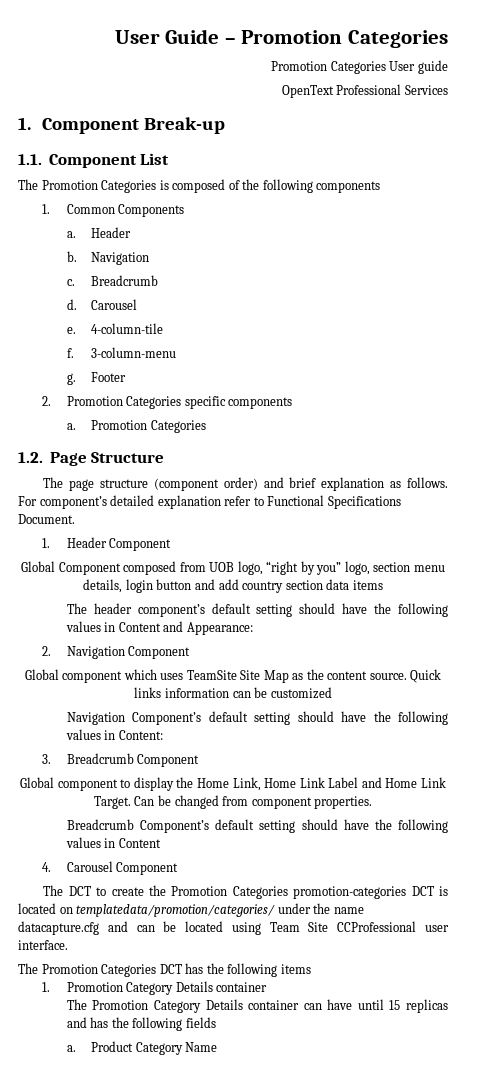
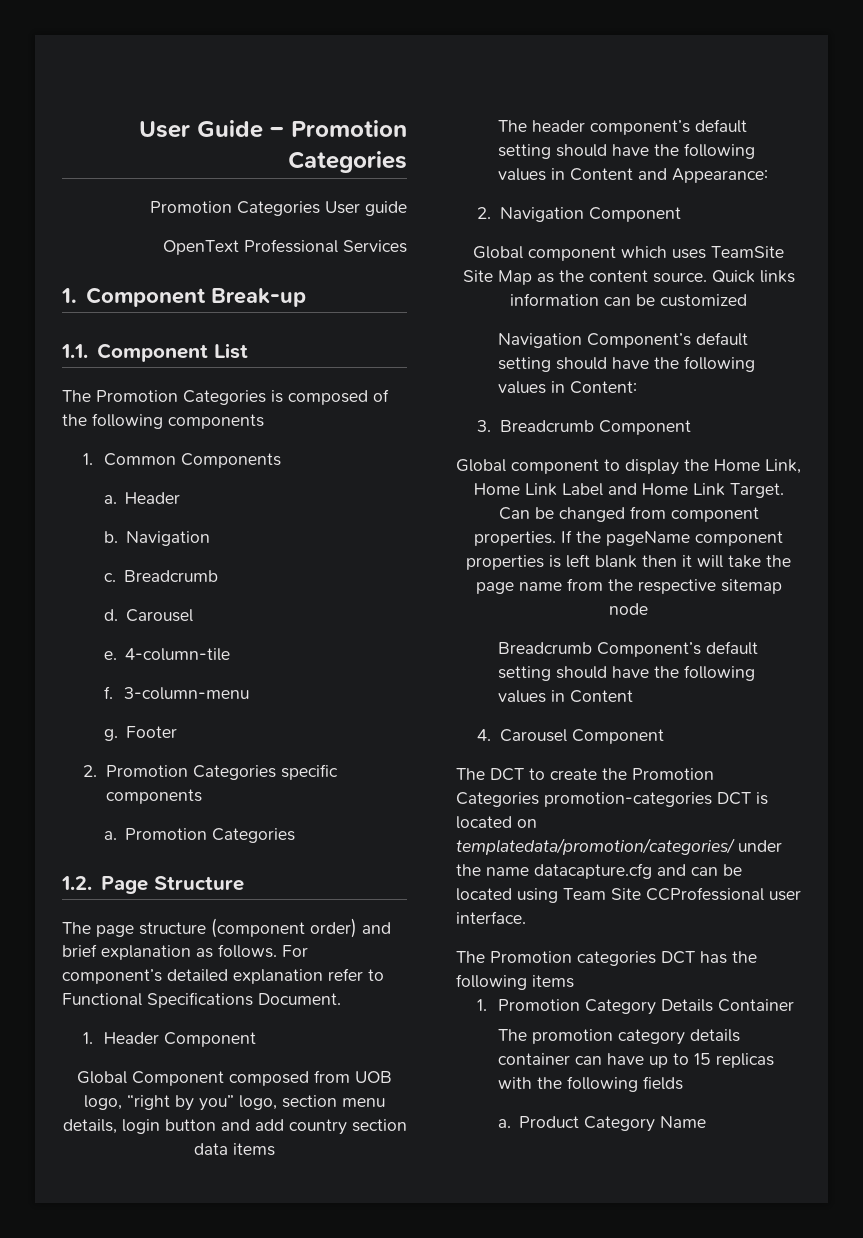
(373, 802) none -> [561,530,783,546] [466,554,791,570] [475,578,782,594] [609,603,648,615] If the pageName component properties is left blank then it will take the page name from the respective sitemap node
[101,964,157,977] Categories -> [577,951,656,966] categories
[216,982,268,992] [66,999,449,1013] [66,1017,109,1028] container // The Promotion Category Details container can have until 15 replicas and has -> [717,999,794,1012] [497,1029,740,1045] [497,1053,774,1068] [497,1077,532,1089] Container // The promotion category details container can have up to 15 replicas with

